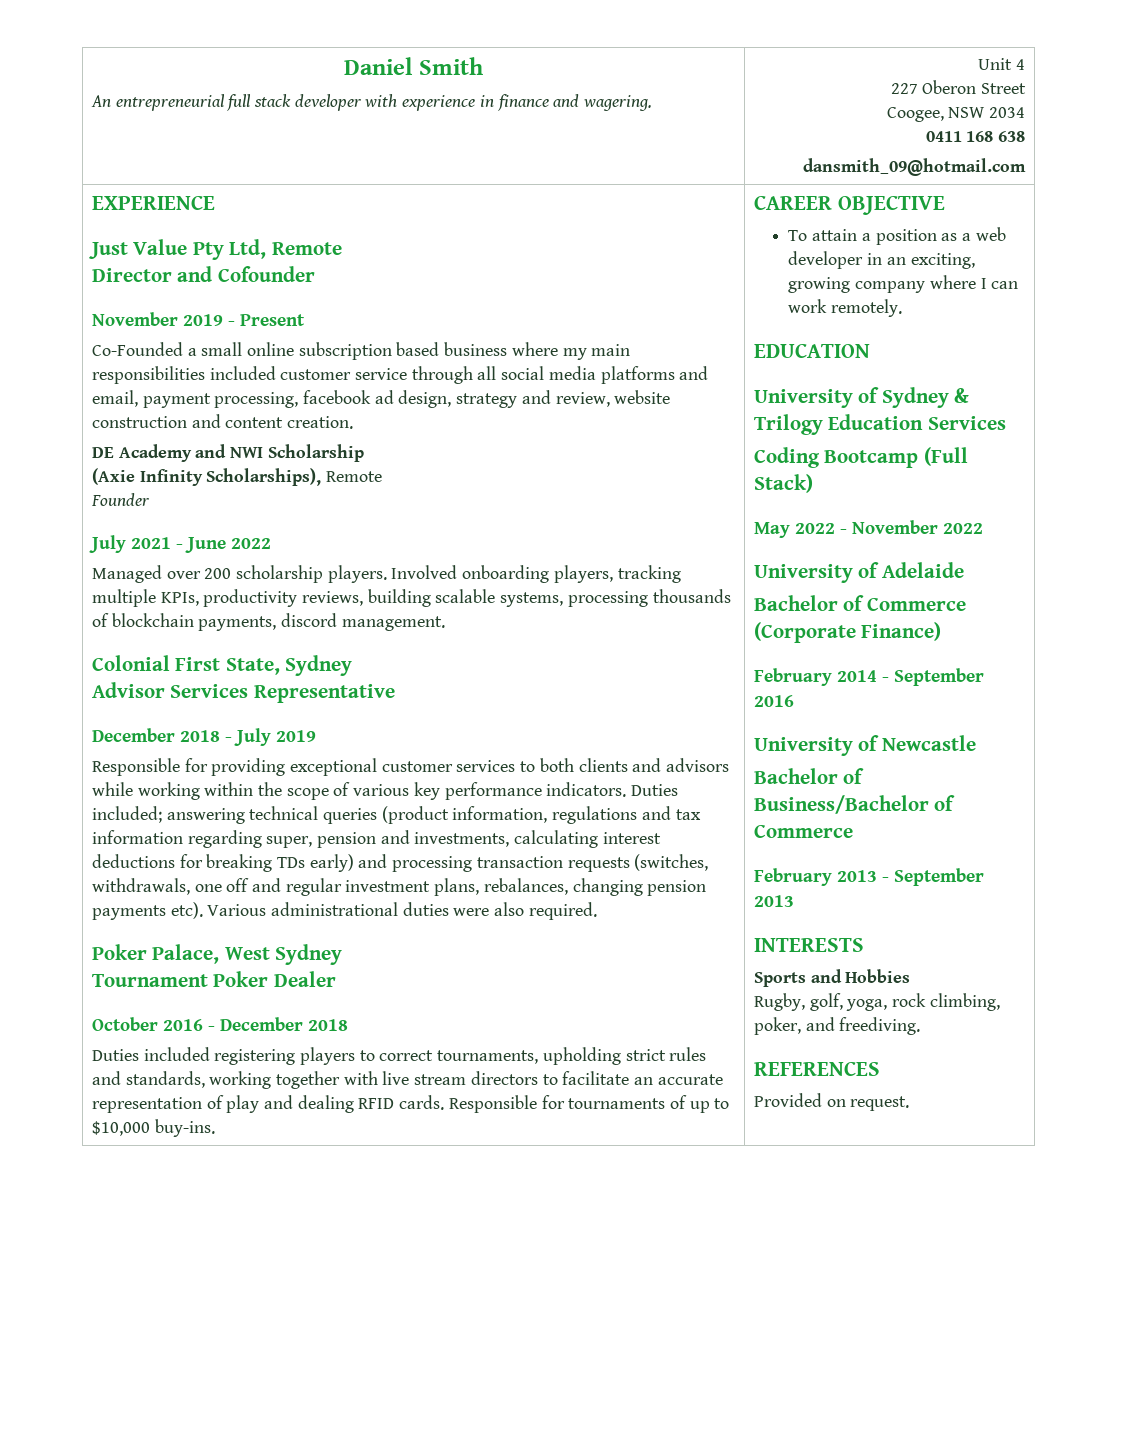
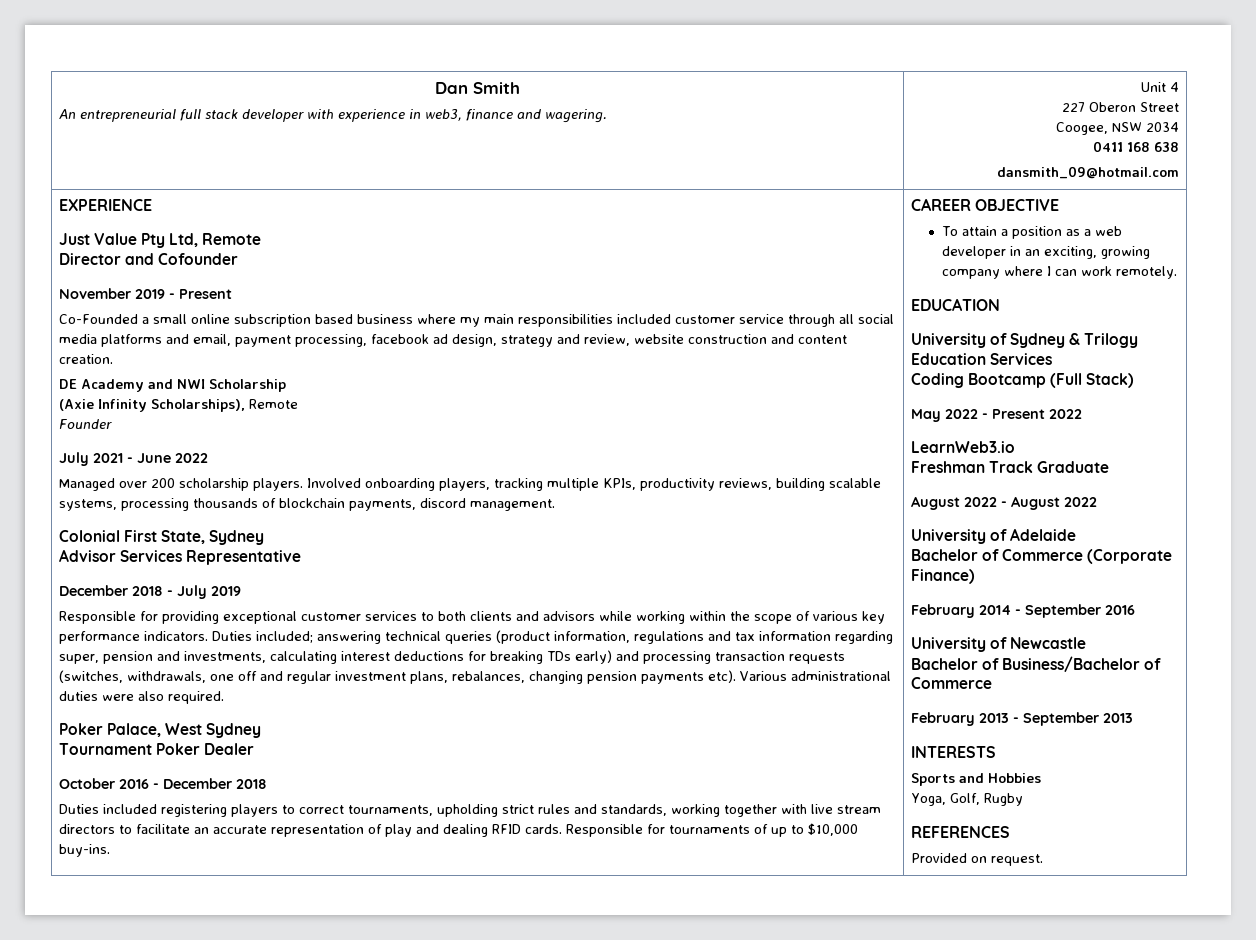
[344,57,414,75] Daniel -> [435,82,468,94] Dan
(494, 101) none -> [424,109,462,121] web3,
[852,520,939,534] November -> [991,409,1082,419] [910,441,1015,453] [910,461,1109,473] [910,496,1060,510] Present 2022 // LearnWeb3.io // Freshman Track Graduate // August 2022 - August
[753,993,1000,1011] [753,1017,921,1035] Rugby, golf, yoga, rock climbing, poker, and freediving. -> [910,793,1023,806] Yoga, Golf, Rugby

